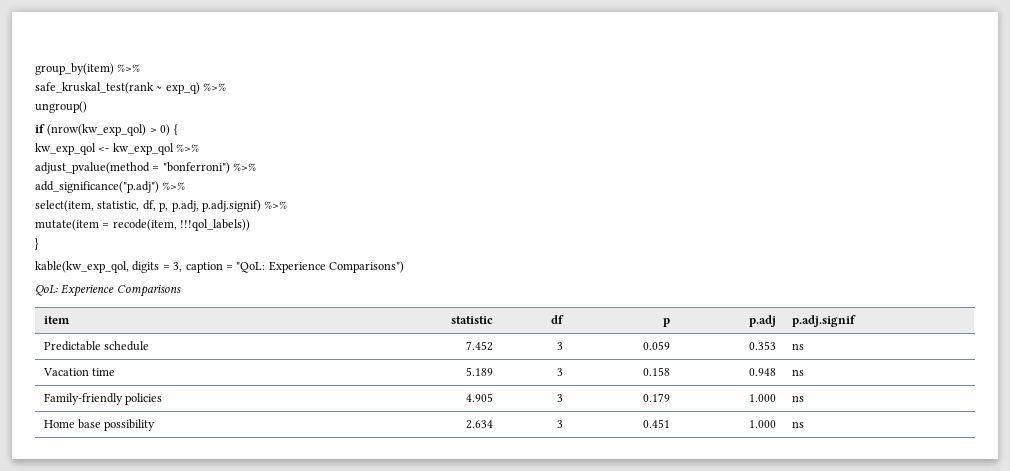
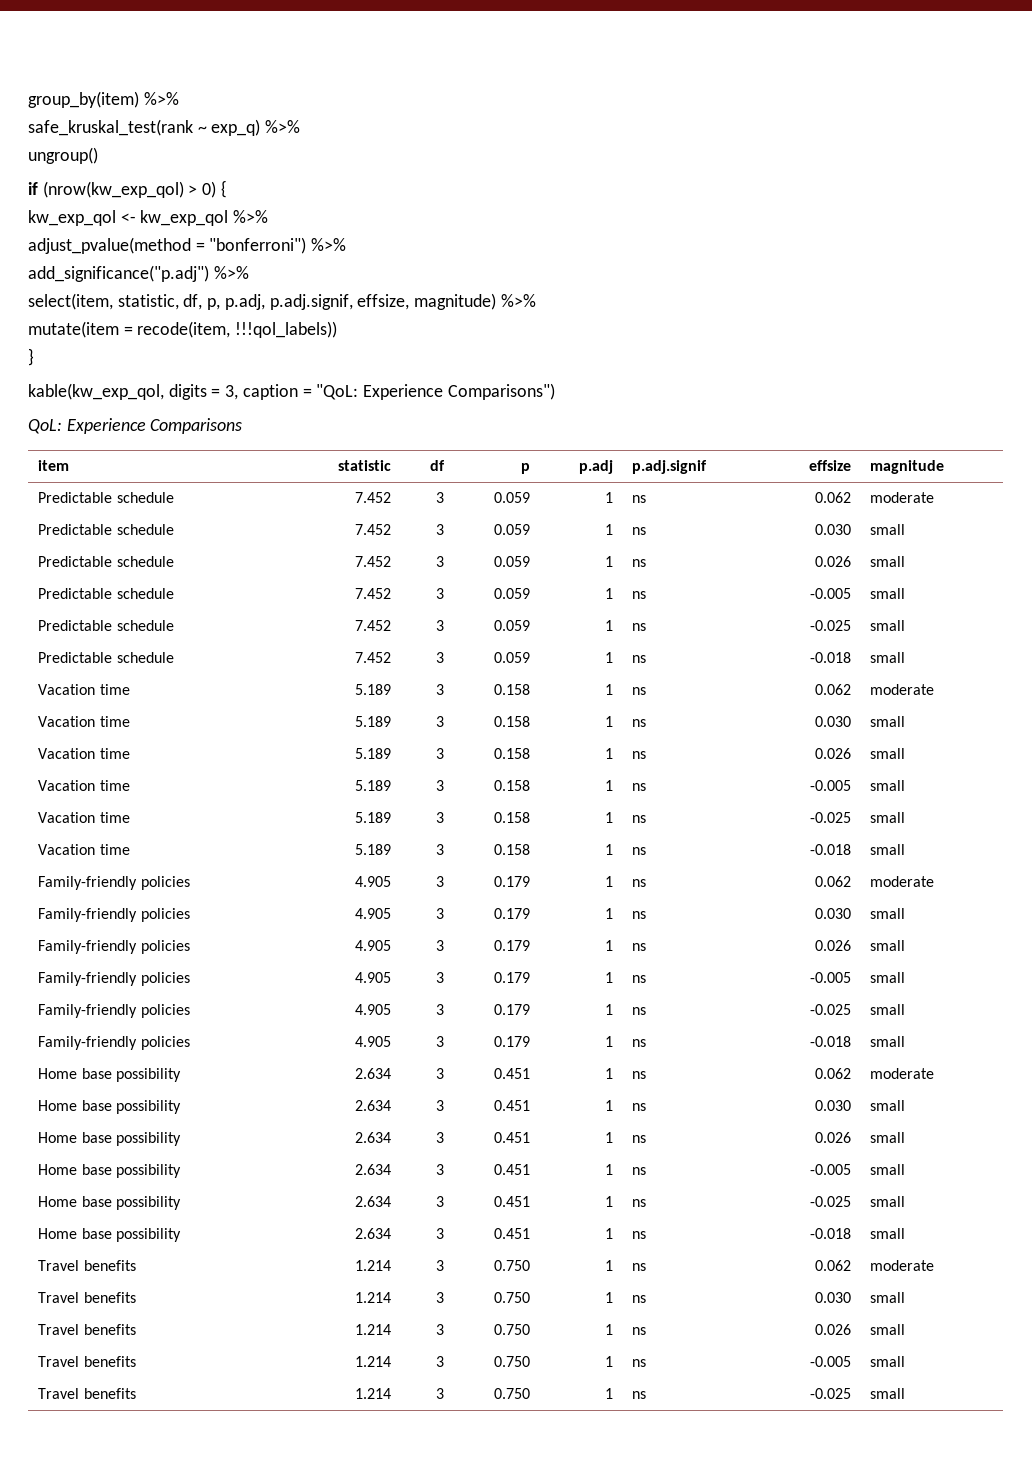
[201,200,261,212] p.adj.signif) -> [269,293,497,310] p.adj.signif, effsize, magnitude)
[43,341,149,351] [465,341,493,351] [556,342,563,350] [642,341,670,350] [748,341,776,350] [791,343,804,350] [42,368,115,376] [465,367,493,376] [556,368,563,376] [642,367,670,376] [748,368,776,376] [791,369,804,376] [43,393,162,405] [465,393,493,402] [556,394,563,402] [642,393,670,402] [748,394,776,402] [791,395,804,402] [43,419,156,431] [465,420,493,429] [556,420,563,428] [642,419,670,428] [748,420,776,428] [791,421,804,428] // Predictable schedule | 7.452 | 3 | 0.059 | 0.353 | ns // Vacation time | 5.189 | 3 | 0.158 | 0.948 | ns // Family-friendly policies | 4.905 | 3 | 0.179 | 1.000 | ns // Home base possibility | 2.634 | 3 | 0.451 | 1.000 | ns -> [808,460,851,471] [870,460,945,474] [38,492,174,503] [354,492,391,503] [435,492,444,503] [493,492,530,503] [604,492,613,503] [632,495,647,503] [814,492,851,503] [870,492,935,503] [38,524,174,535] [354,524,391,535] [435,524,444,535] [493,524,530,535] [604,524,613,535] [632,527,647,535] [814,524,851,535] [870,524,906,535] [38,556,174,567] [354,556,391,567] [435,556,444,567] [493,556,530,567] [604,556,613,567] [632,559,647,567] [814,556,851,567] [870,556,906,567] [38,588,174,599] [354,588,391,599] [435,588,444,599] [493,588,530,599] [604,588,613,599] [632,591,647,599] [809,588,851,599] [870,588,906,599] [38,620,174,631] [354,620,391,631] [435,620,444,631] [493,620,530,631] [604,620,613,631] [632,623,647,631] [809,620,851,631] [870,620,906,631] [38,652,174,663] [354,652,391,663] [435,652,444,663] [493,652,530,663] [604,652,613,663] [632,655,647,663] [809,652,851,663] [870,652,906,663] [38,684,130,695] [354,684,391,695] [435,684,444,695] [493,684,530,695] [604,684,613,695] [632,687,647,695] [814,684,851,695] [870,684,935,695] [38,716,130,727] [354,716,391,727] [435,716,444,727] [493,716,530,727] [604,716,613,727] [632,719,647,727] [814,716,851,727] [870,716,906,727] [38,748,130,759] [354,748,391,759] [435,748,444,759] [493,748,530,759] [604,748,613,759] [632,751,647,759] [814,748,851,759] [870,748,906,759] [38,780,130,791] [354,780,391,791] [435,780,444,791] [493,780,530,791] [604,780,613,791] [632,783,647,791] [809,780,851,791] [870,780,906,791] [38,812,130,823] [354,812,391,823] [435,812,444,823] [493,812,530,823] [604,812,613,823] [632,815,647,823] [809,812,851,823] [870,812,906,823] [38,844,130,855] [354,844,391,855] [435,844,444,855] [493,844,530,855] [604,844,613,855] [632,847,647,855] [809,844,851,855] [870,844,906,855] [38,876,190,890] [354,876,391,887] [435,876,444,887] [493,876,530,887] [604,876,613,887] [632,879,647,887] [814,876,851,887] [870,876,935,887] [38,908,190,922] [354,908,391,919] [435,908,444,919] [493,908,530,919] [604,908,613,919] [632,911,647,919] [814,908,851,919] [870,908,906,919] [38,940,190,954] [354,940,391,951] [435,940,444,951] [493,940,530,951] [604,940,613,951] [632,943,647,951] [814,940,851,951] [870,940,906,951] [38,972,190,986] [354,972,391,983] [435,972,444,983] [493,972,530,983] [604,972,613,983] [632,975,647,983] [809,972,851,983] [870,972,906,983] [38,1004,190,1018] [354,1004,391,1015] [435,1004,444,1015] [493,1004,530,1015] [604,1004,613,1015] [632,1007,647,1015] [809,1004,851,1015] [870,1004,906,1015] [38,1036,190,1050] [354,1036,391,1047] [435,1036,444,1047] [493,1036,530,1047] [604,1036,613,1047] [632,1039,647,1047] [809,1036,851,1047] [870,1036,906,1047] [38,1068,181,1082] [354,1068,391,1079] [435,1068,444,1079] [493,1068,530,1079] [604,1068,613,1079] [632,1071,647,1079] [814,1068,851,1079] [870,1068,935,1079] [38,1100,181,1114] [354,1100,391,1111] [435,1100,444,1111] [493,1100,530,1111] [604,1100,613,1111] [632,1103,647,1111] [814,1100,851,1111] [870,1100,906,1111] [38,1132,181,1146] [354,1132,391,1143] [435,1132,444,1143] [493,1132,530,1143] [604,1132,613,1143] [632,1135,647,1143] [814,1132,851,1143] [870,1132,906,1143] [38,1164,181,1178] [354,1164,391,1175] [435,1164,444,1175] [493,1164,530,1175] [604,1164,613,1175] [632,1167,647,1175] [809,1164,851,1175] [870,1164,906,1175] [38,1196,181,1210] [354,1196,391,1207] [435,1196,444,1207] [493,1196,530,1207] [604,1196,613,1207] [632,1199,647,1207] [809,1196,851,1207] [870,1196,906,1207] [38,1228,181,1242] [354,1228,391,1239] [435,1228,444,1239] [493,1228,530,1239] [604,1228,613,1239] [632,1231,647,1239] [809,1228,851,1239] [870,1228,906,1239] [38,1260,136,1271] [354,1260,391,1271] [435,1260,444,1271] [493,1260,530,1271] [604,1260,613,1271] [632,1263,647,1271] [814,1260,851,1271] [870,1260,935,1271] [38,1292,136,1303] [354,1292,391,1303] [435,1292,444,1303] [493,1292,530,1303] [604,1292,613,1303] [632,1295,647,1303] [814,1292,851,1303] [870,1292,906,1303] [38,1324,136,1335] [354,1324,391,1335] [435,1324,444,1335] [493,1324,530,1335] [604,1324,613,1335] [632,1327,647,1335] [814,1324,851,1335] [870,1324,906,1335] [38,1356,136,1367] [354,1356,391,1367] [435,1356,444,1367] [493,1356,530,1367] [604,1356,613,1367] [632,1359,647,1367] [809,1356,851,1367] [870,1356,906,1367] [38,1388,136,1399] [354,1388,391,1399] [435,1388,444,1399] [493,1388,530,1399] [604,1388,613,1399] [632,1391,647,1399] [809,1388,851,1399] [870,1388,906,1399] | effsize | magnitude // Predictable schedule | 7.452 | 3 | 0.059 | 1 | ns | 0.062 | moderate // Predictable schedule | 7.452 | 3 | 0.059 | 1 | ns | 0.030 | small // Predictable schedule | 7.452 | 3 | 0.059 | 1 | ns | 0.026 | small // Predictable schedule | 7.452 | 3 | 0.059 | 1 | ns | -0.005 | small // Predictable schedule | 7.452 | 3 | 0.059 | 1 | ns | -0.025 | small // Predictable schedule | 7.452 | 3 | 0.059 | 1 | ns | -0.018 | small // Vacation time | 5.189 | 3 | 0.158 | 1 | ns | 0.062 | moderate // Vacation time | 5.189 | 3 | 0.158 | 1 | ns | 0.030 | small // Vacation time | 5.189 | 3 | 0.158 | 1 | ns | 0.026 | small // Vacation time | 5.189 | 3 | 0.158 | 1 | ns | -0.005 | small // Vacation time | 5.189 | 3 | 0.158 | 1 | ns | -0.025 | small // Vacation time | 5.189 | 3 | 0.158 | 1 | ns | -0.018 | small // Family-friendly policies | 4.905 | 3 | 0.179 | 1 | ns | 0.062 | moderate // Family-friendly policies | 4.905 | 3 | 0.179 | 1 | ns | 0.030 | small // Family-friendly policies | 4.905 | 3 | 0.179 | 1 | ns | 0.026 | small // Family-friendly policies | 4.905 | 3 | 0.179 | 1 | ns | -0.005 | small // Family-friendly policies | 4.905 | 3 | 0.179 | 1 | ns | -0.025 | small // Family-friendly policies | 4.905 | 3 | 0.179 | 1 | ns | -0.018 | small // Home base possibility | 2.634 | 3 | 0.451 | 1 | ns | 0.062 | moderate // Home base possibility | 2.634 | 3 | 0.451 | 1 | ns | 0.030 | small // Home base possibility | 2.634 | 3 | 0.451 | 1 | ns | 0.026 | small // Home base possibility | 2.634 | 3 | 0.451 | 1 | ns | -0.005 | small // Home base possibility | 2.634 | 3 | 0.451 | 1 | ns | -0.025 | small // Home base possibility | 2.634 | 3 | 0.451 | 1 | ns | -0.018 | small // Travel benefits | 1.214 | 3 | 0.750 | 1 | ns | 0.062 | moderate // Travel benefits | 1.214 | 3 | 0.750 | 1 | ns | 0.030 | small // Travel benefits | 1.214 | 3 | 0.750 | 1 | ns | 0.026 | small // Travel benefits | 1.214 | 3 | 0.750 | 1 | ns | -0.005 | small // Travel benefits | 1.214 | 3 | 0.750 | 1 | ns | -0.025 | small

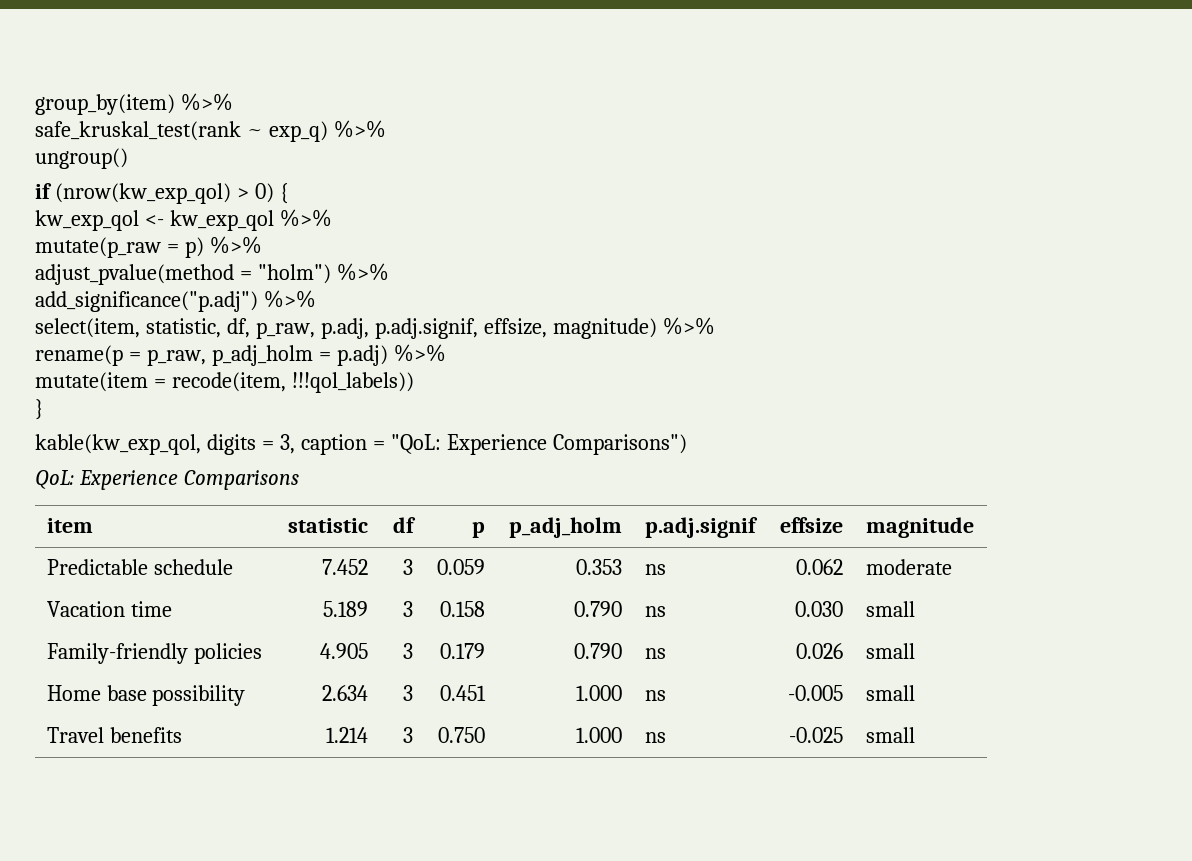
(269, 216) none -> [35,236,262,258] // mutate(p_raw = p) %>%
[209,237,307,254] "bonferroni") -> [257,264,331,284] "holm")
[207,298,221,310] p, -> [255,322,315,339] p_raw,
(536, 300) none -> [35,344,446,366] // rename(p = p_raw, p_adj_holm = p.adj) %>%
[578,460,613,474] p.adj -> [509,517,623,538] p_adj_holm
[604,492,613,503] [632,495,647,503] [814,492,851,503] [870,492,935,503] [38,524,174,535] [354,524,391,535] [435,524,444,535] [493,524,530,535] [604,524,613,535] [632,527,647,535] [814,524,851,535] [870,524,906,535] [38,556,174,567] [354,556,391,567] [435,556,444,567] [493,556,530,567] [604,556,613,567] [632,559,647,567] [814,556,851,567] [870,556,906,567] [38,588,174,599] [354,588,391,599] [435,588,444,599] [493,588,530,599] [604,588,613,599] [632,591,647,599] [809,588,851,599] [870,588,906,599] [38,620,174,631] [354,620,391,631] [435,620,444,631] [493,620,530,631] [604,620,613,631] [632,623,647,631] [809,620,851,631] [870,620,906,631] [38,652,174,663] [354,652,391,663] [435,652,444,663] [493,652,530,663] [604,652,613,663] [632,655,647,663] [809,652,851,663] [870,652,906,663] [38,684,130,695] [354,684,391,695] [435,684,444,695] [493,684,530,695] [604,684,613,695] 1 | ns | 0.062 | moderate // Predictable schedule | 7.452 | 3 | 0.059 | 1 | ns | 0.030 | small // Predictable schedule | 7.452 | 3 | 0.059 | 1 | ns | 0.026 | small // Predictable schedule | 7.452 | 3 | 0.059 | 1 | ns | -0.005 | small // Predictable schedule | 7.452 | 3 | 0.059 | 1 | ns | -0.025 | small // Predictable schedule | 7.452 | 3 | 0.059 | 1 | ns | -0.018 | small // Vacation time | 5.189 | 3 | 0.158 | 1 -> [576,559,623,575] 0.353
[604,716,613,727] [632,719,647,727] [814,716,851,727] [870,716,906,727] [38,748,130,759] [354,748,391,759] [435,748,444,759] [493,748,530,759] [604,748,613,759] [632,751,647,759] [814,748,851,759] [870,748,906,759] [38,780,130,791] [354,780,391,791] [435,780,444,791] [493,780,530,791] [604,780,613,791] [632,783,647,791] [809,780,851,791] [870,780,906,791] [38,812,130,823] [354,812,391,823] [435,812,444,823] [493,812,530,823] [604,812,613,823] [632,815,647,823] [809,812,851,823] [870,812,906,823] [38,844,130,855] [354,844,391,855] [435,844,444,855] [493,844,530,855] [604,844,613,855] [632,847,647,855] [809,844,851,855] [870,844,906,855] [38,876,190,890] [354,876,391,887] [435,876,444,887] [493,876,530,887] [604,876,613,887] [632,879,647,887] [814,876,851,887] [870,876,935,887] [38,908,190,922] [354,908,391,919] [435,908,444,919] [493,908,530,919] [604,908,613,919] 1 | ns | 0.030 | small // Vacation time | 5.189 | 3 | 0.158 | 1 | ns | 0.026 | small // Vacation time | 5.189 | 3 | 0.158 | 1 | ns | -0.005 | small // Vacation time | 5.189 | 3 | 0.158 | 1 | ns | -0.025 | small // Vacation time | 5.189 | 3 | 0.158 | 1 | ns | -0.018 | small // Family-friendly policies | 4.905 | 3 | 0.179 | 1 | ns | 0.062 | moderate // Family-friendly policies | 4.905 | 3 | 0.179 | 1 -> [574,601,623,617] 0.790
[604,940,613,951] [632,943,647,951] [814,940,851,951] [870,940,906,951] [38,972,190,986] [354,972,391,983] [435,972,444,983] [493,972,530,983] [604,972,613,983] [632,975,647,983] [809,972,851,983] [870,972,906,983] [38,1004,190,1018] [354,1004,391,1015] [435,1004,444,1015] [493,1004,530,1015] [604,1004,613,1015] [632,1007,647,1015] [809,1004,851,1015] [870,1004,906,1015] [38,1036,190,1050] [354,1036,391,1047] [435,1036,444,1047] [493,1036,530,1047] [604,1036,613,1047] [632,1039,647,1047] [809,1036,851,1047] [870,1036,906,1047] [38,1068,181,1082] [354,1068,391,1079] [435,1068,444,1079] [493,1068,530,1079] [604,1068,613,1079] [632,1071,647,1079] [814,1068,851,1079] [870,1068,935,1079] [38,1100,181,1114] [354,1100,391,1111] [435,1100,444,1111] [493,1100,530,1111] [604,1100,613,1111] [632,1103,647,1111] [814,1100,851,1111] [870,1100,906,1111] [38,1132,181,1146] [354,1132,391,1143] [435,1132,444,1143] [493,1132,530,1143] [604,1132,613,1143] 1 | ns | 0.026 | small // Family-friendly policies | 4.905 | 3 | 0.179 | 1 | ns | -0.005 | small // Family-friendly policies | 4.905 | 3 | 0.179 | 1 | ns | -0.025 | small // Family-friendly policies | 4.905 | 3 | 0.179 | 1 | ns | -0.018 | small // Home base possibility | 2.634 | 3 | 0.451 | 1 | ns | 0.062 | moderate // Home base possibility | 2.634 | 3 | 0.451 | 1 | ns | 0.030 | small // Home base possibility | 2.634 | 3 | 0.451 | 1 -> [574,643,623,659] 0.790
[604,1164,613,1175] [632,1167,647,1175] [809,1164,851,1175] [870,1164,906,1175] [38,1196,181,1210] [354,1196,391,1207] [435,1196,444,1207] [493,1196,530,1207] [604,1196,613,1207] [632,1199,647,1207] [809,1196,851,1207] [870,1196,906,1207] [38,1228,181,1242] [354,1228,391,1239] [435,1228,444,1239] [493,1228,530,1239] [604,1228,613,1239] [632,1231,647,1239] [809,1228,851,1239] [870,1228,906,1239] [38,1260,136,1271] [354,1260,391,1271] [435,1260,444,1271] [493,1260,530,1271] [604,1260,613,1271] [632,1263,647,1271] [814,1260,851,1271] [870,1260,935,1271] [38,1292,136,1303] [354,1292,391,1303] [435,1292,444,1303] [493,1292,530,1303] [604,1292,613,1303] [632,1295,647,1303] [814,1292,851,1303] [870,1292,906,1303] [38,1324,136,1335] [354,1324,391,1335] [435,1324,444,1335] [493,1324,530,1335] [604,1324,613,1335] [632,1327,647,1335] [814,1324,851,1335] [870,1324,906,1335] [38,1356,136,1367] [354,1356,391,1367] [435,1356,444,1367] [493,1356,530,1367] [604,1356,613,1367] 1 | ns | -0.005 | small // Home base possibility | 2.634 | 3 | 0.451 | 1 | ns | -0.025 | small // Home base possibility | 2.634 | 3 | 0.451 | 1 | ns | -0.018 | small // Travel benefits | 1.214 | 3 | 0.750 | 1 | ns | 0.062 | moderate // Travel benefits | 1.214 | 3 | 0.750 | 1 | ns | 0.030 | small // Travel benefits | 1.214 | 3 | 0.750 | 1 | ns | 0.026 | small // Travel benefits | 1.214 | 3 | 0.750 | 1 -> [576,685,623,701] 1.000
[604,1388,613,1399] 1 -> [576,727,623,743] 1.000

